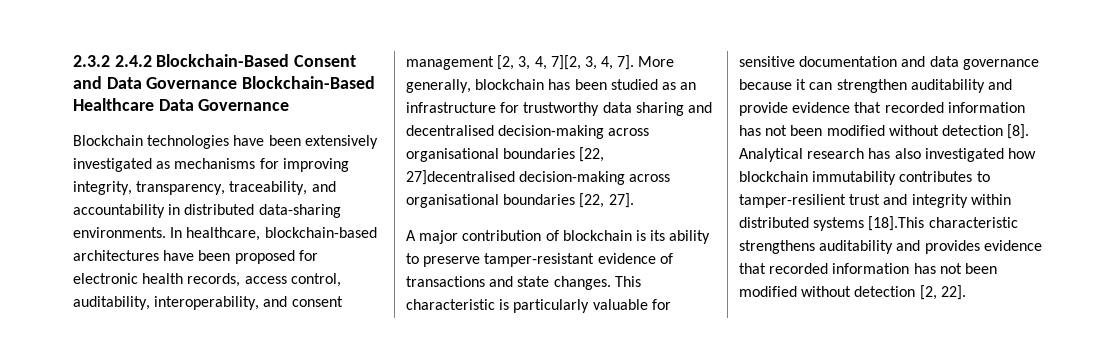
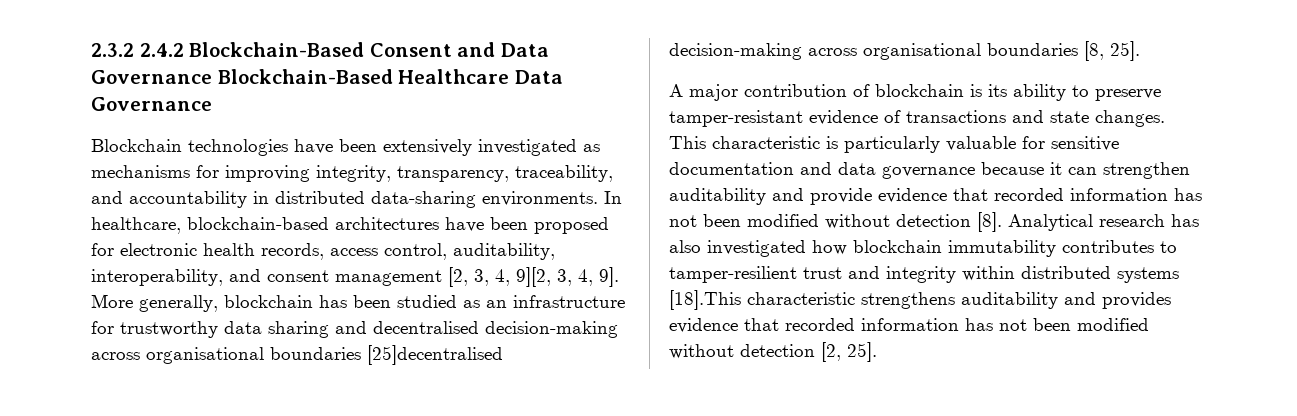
[550,55,635,70] 7][2, 3, 4, 7]. -> [516,267,619,287] 9][2, 3, 4, 9].
[579,147,605,162] [406,170,671,185] [406,193,634,208] [22, 27]decentralised decision-making across organisational boundaries [22, 27]. -> [367,345,503,365] [669,41,1140,61] [25]decentralised decision-making across organisational boundaries [8, 25].
[940,285,966,300] 22]. -> [847,342,877,362] 25].

